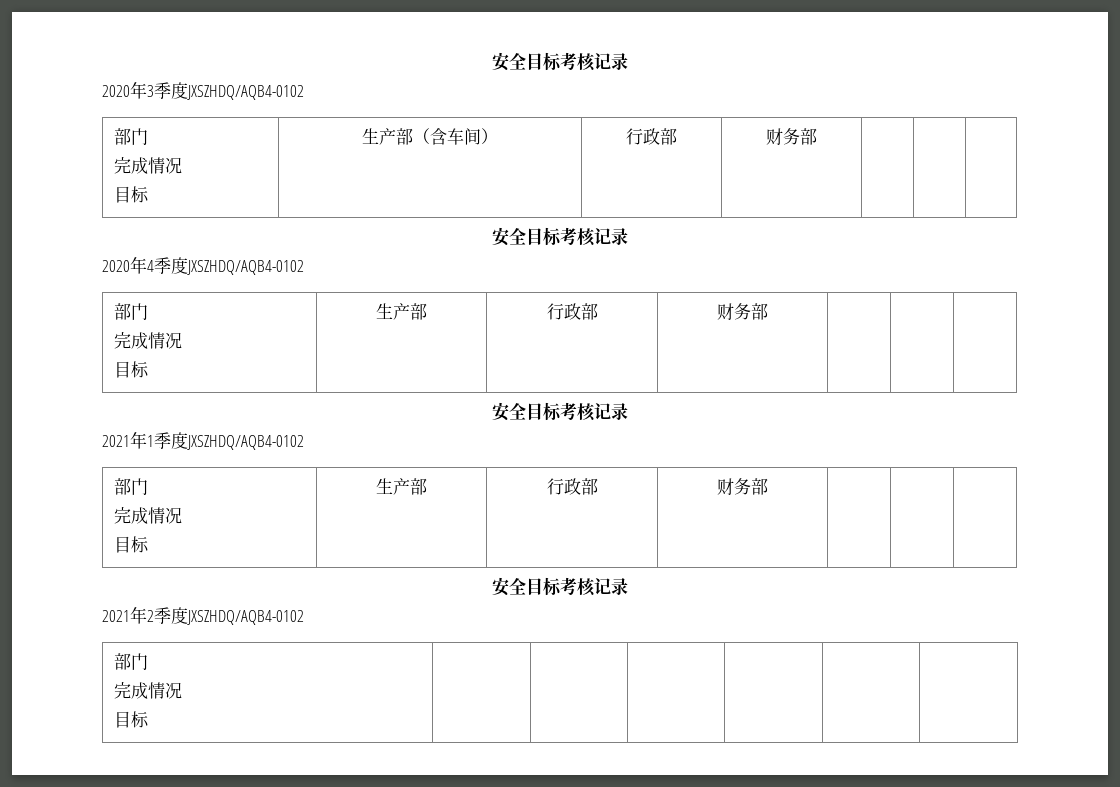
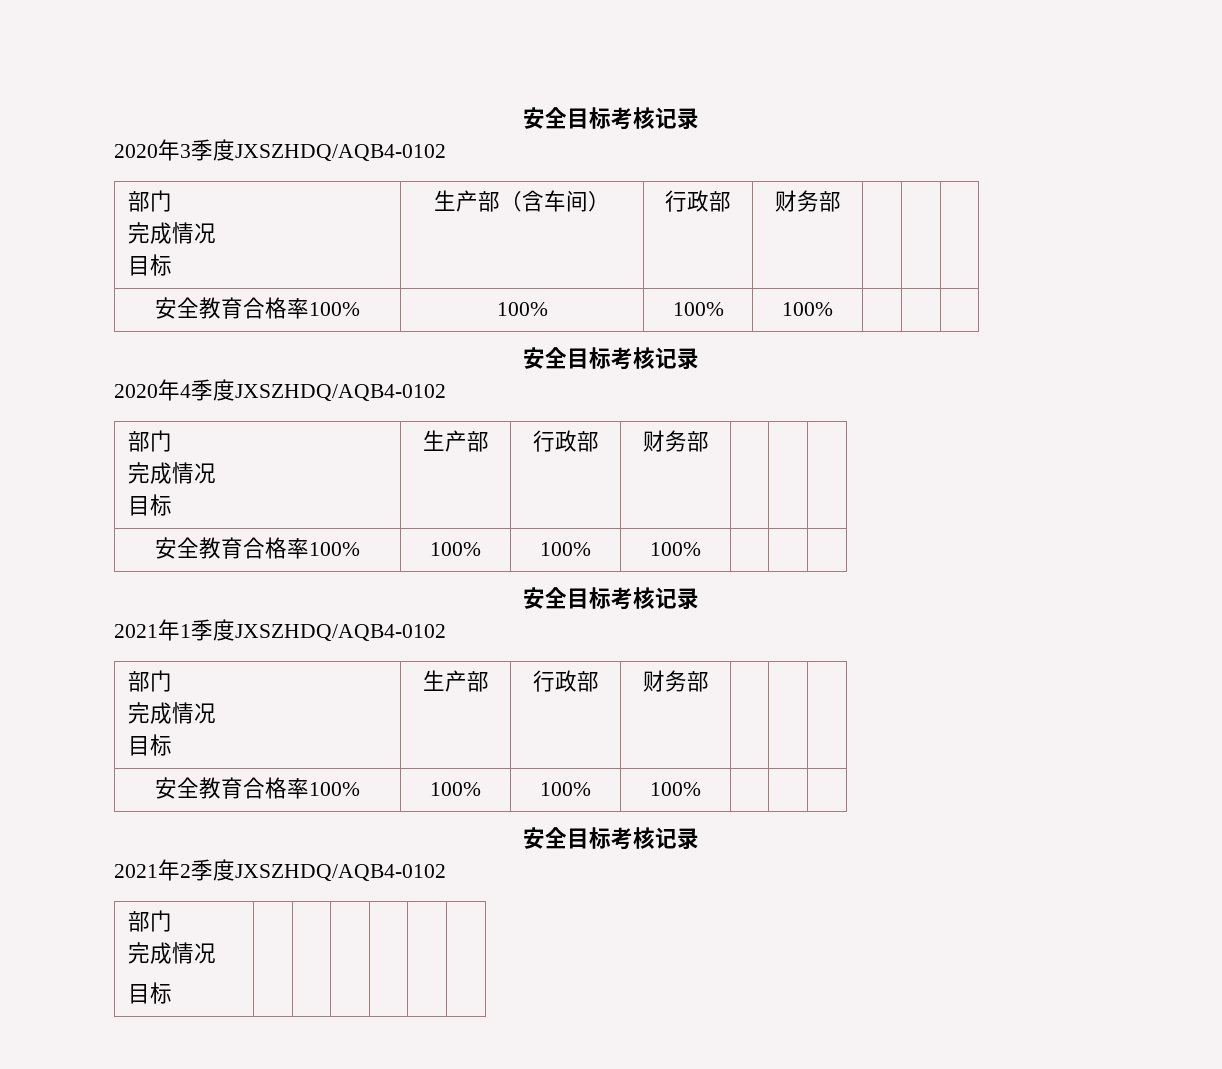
(817, 136) none -> [155,297,360,319] [496,302,548,316] [672,302,724,316] [782,302,833,316] // 安全教育合格率100% | 100% | 100% | 100% | | |
(768, 311) none -> [155,537,360,559] [430,542,481,556] [540,542,591,556] [650,542,701,556] // 安全教育合格率100% | 100% | 100% | 100% | | |
(768, 486) none -> [155,777,360,799] [430,782,481,796] [540,782,591,796] [650,782,701,796] // 安全教育合格率100% | 100% | 100% | 100% | | |

